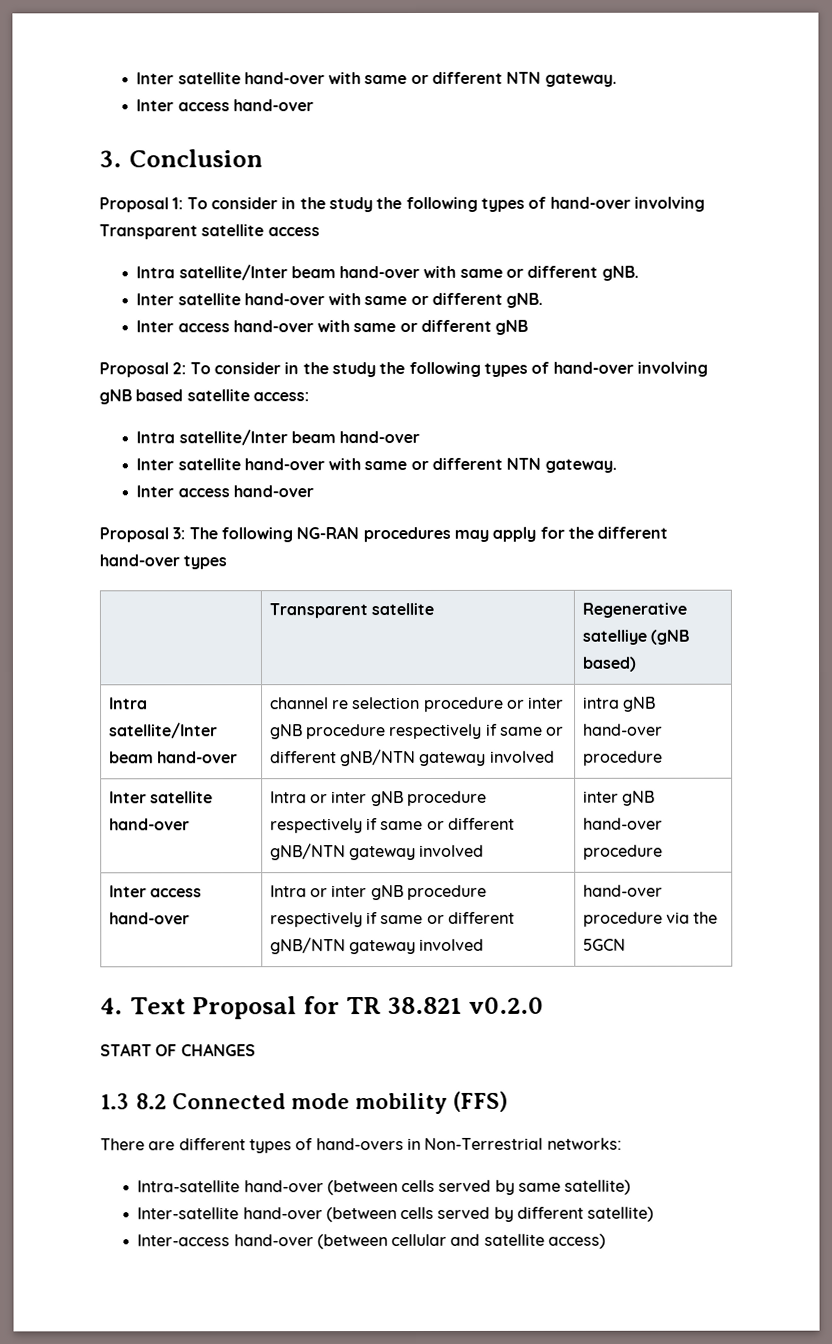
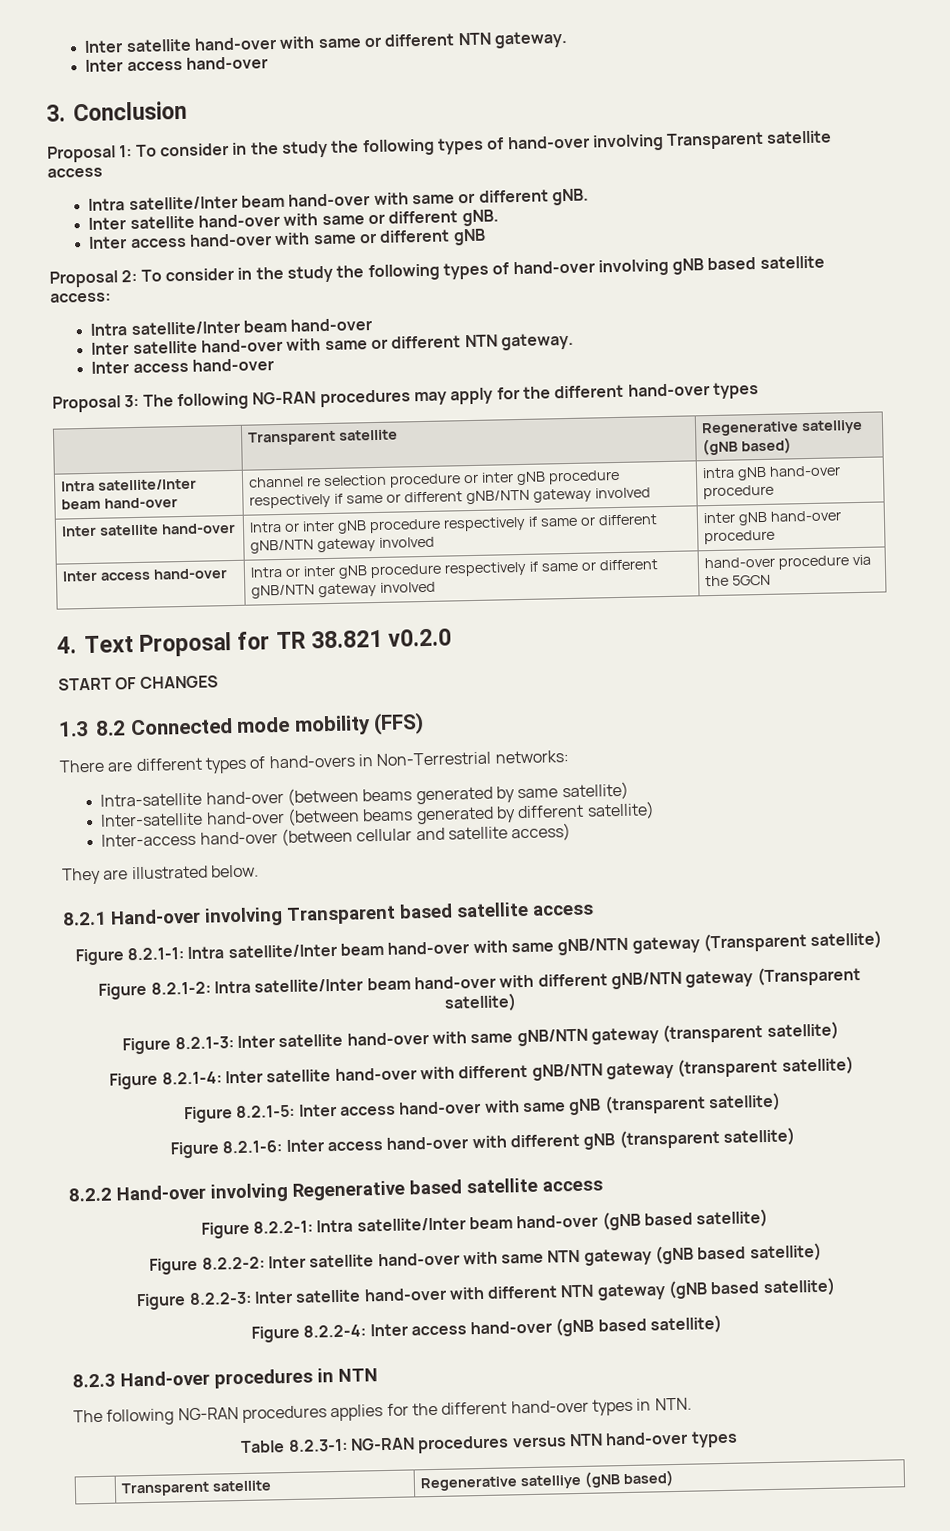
[401,1179,492,1193] cells served -> [362,786,493,805] beams generated
[400,1206,491,1220] cells served -> [362,806,494,825] beams generated
(607, 1241) none -> [62,864,259,885] [62,901,594,927] [74,930,883,966] [98,966,861,1000] [443,993,517,1013] [122,1021,839,1055] [109,1056,854,1090] [184,1092,781,1124] [170,1127,795,1159] [68,1177,603,1203] [200,1209,769,1239] [149,1242,822,1275] [136,1277,836,1311] [250,1314,723,1343] [72,1368,378,1389] [73,1397,692,1426] [240,1430,738,1454] [121,1480,273,1497] [420,1470,676,1492] // They are illustrated below. // 8.2.1 Hand-over involving Transparent based satellite access // Figure 8.2.1-1: Intra satellite/Inter beam hand-over with same gNB/NTN gateway (Transparent satellite) // Figure 8.2.1-2: Intra satellite/Inter beam hand-over with different gNB/NTN gateway (Transparent satellite) // Figure 8.2.1-3: Inter satellite hand-over with same gNB/NTN gateway (transparent satellite) // Figure 8.2.1-4: Inter satellite hand-over with different gNB/NTN gateway (transparent satellite) // Figure 8.2.1-5: Inter access hand-over with same gNB (transparent satellite) // Figure 8.2.1-6: Inter access hand-over with different gNB (transparent satellite) // 8.2.2 Hand-over involving Regenerative based satellite access // Figure 8.2.2-1: Intra satellite/Inter beam hand-over (gNB based satellite) // Figure 8.2.2-2: Inter satellite hand-over with same NTN gateway (gNB based satellite) // Figure 8.2.2-3: Inter satellite hand-over with different NTN gateway (gNB based satellite) // Figure 8.2.2-4: Inter access hand-over (gNB based satellite) // 8.2.3 Hand-over procedures in NTN // The following NG-RAN procedures applies for the different hand-over types in NTN. // Table 8.2.3-1: NG-RAN procedures versus NTN hand-over types // | Transparent satellite | Regenerative satelliye (gNB based)

